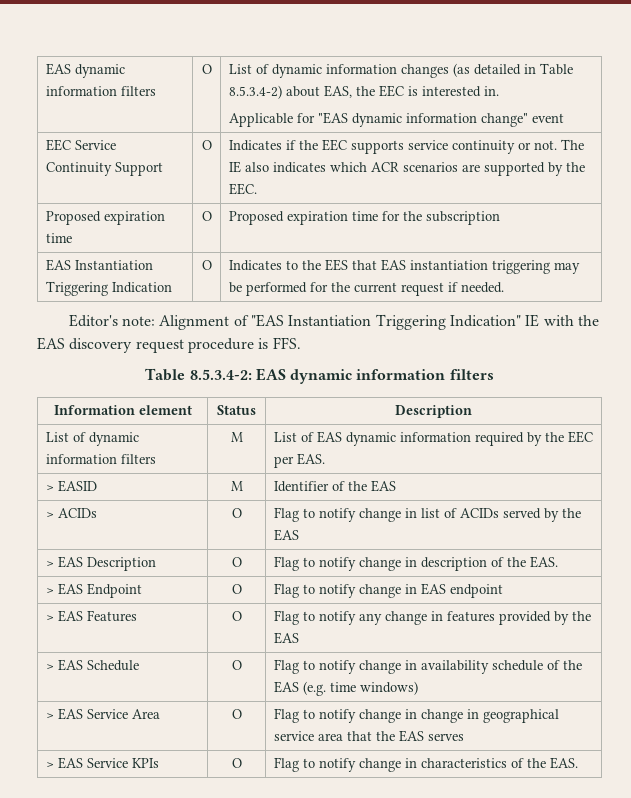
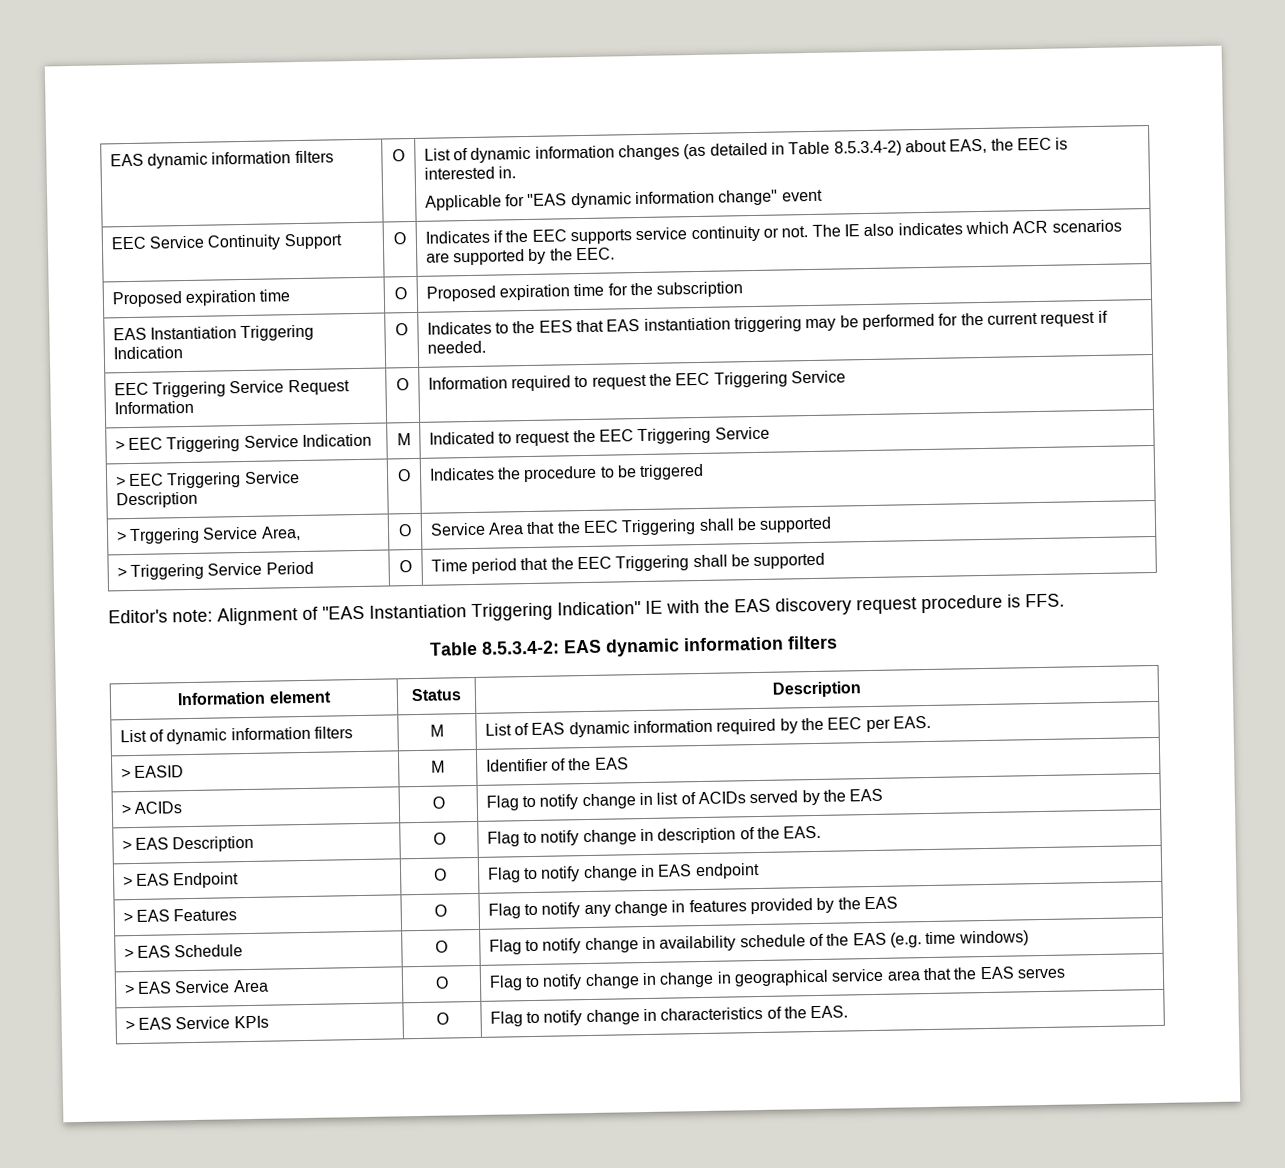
(504, 287) none -> [113,379,350,398] [113,400,194,415] [396,378,409,391] [427,370,847,392] [114,433,373,453] [396,433,411,446] [428,426,770,447] [115,471,300,489] [115,491,198,509] [397,469,411,482] [428,463,705,483] [115,526,301,545] [398,524,412,537] [429,516,833,536] [116,561,314,581] [399,560,412,573] [430,552,826,575] // EEC Triggering Service Request Information | O | Information required to request the EEC Triggering Service // > EEC Triggering Service Indication | M | Indicated to request the EEC Triggering Service // > EEC Triggering Service Description | O | Indicates the procedure to be triggered // > Trggering Service Area, | O | Service Area that the EEC Triggering shall be supported // > Triggering Service Period | O | Time period that the EEC Triggering shall be supported

